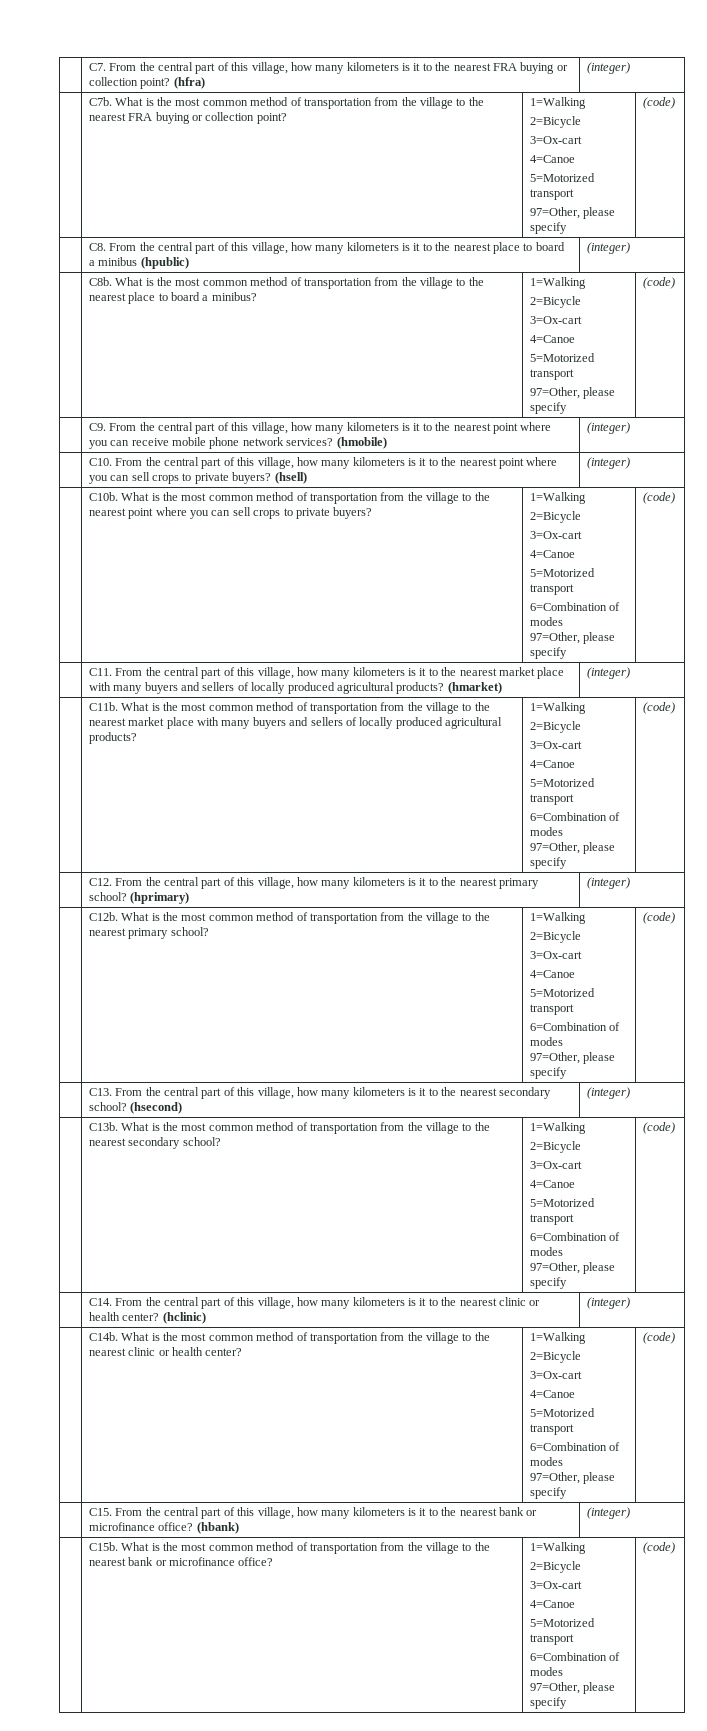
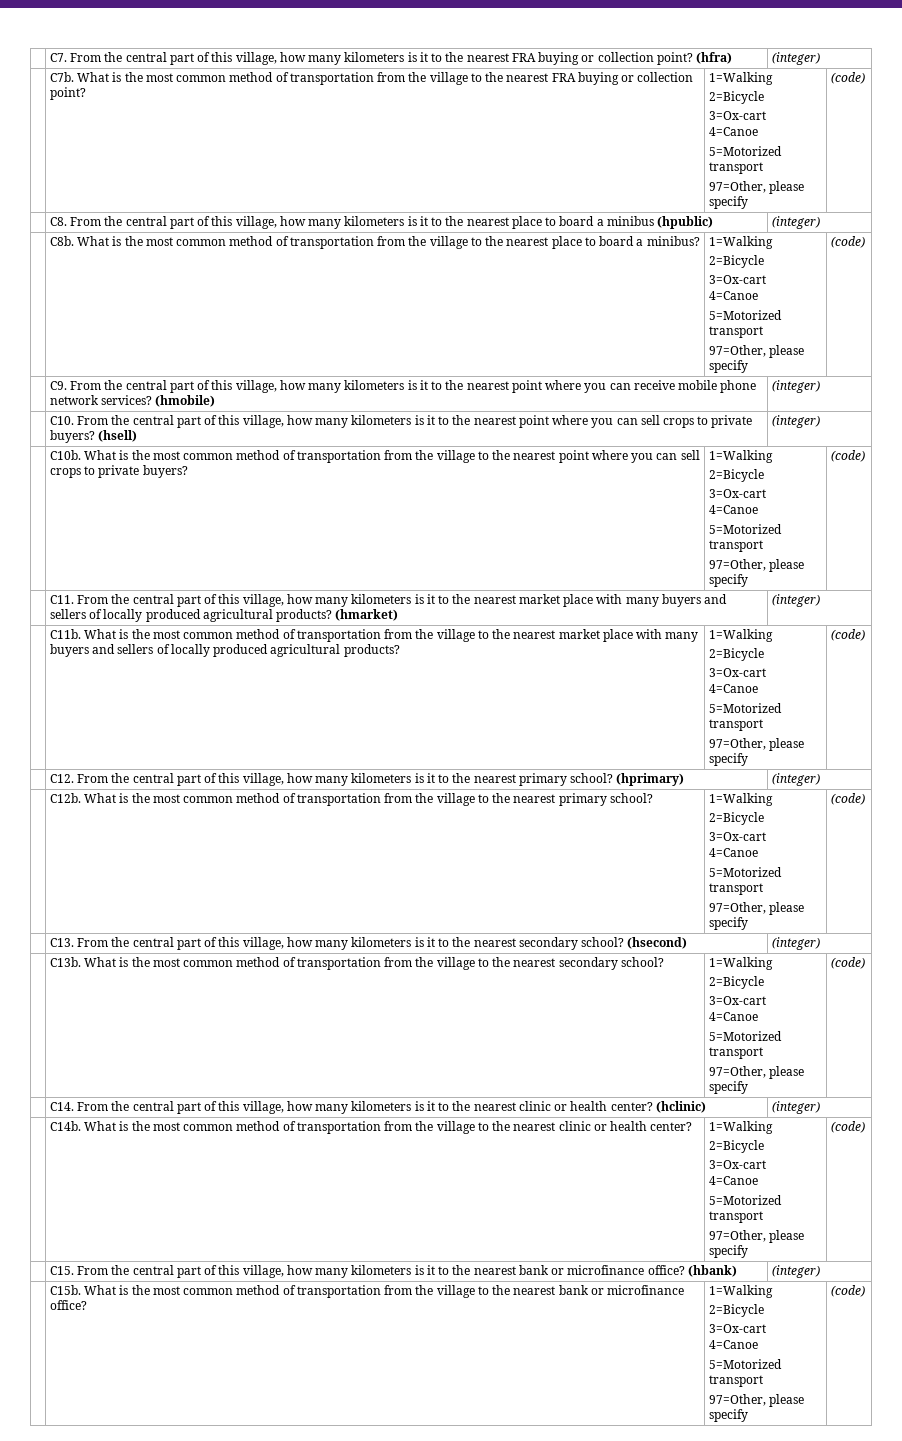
[529,602,621,611] [529,617,563,626] // 6=Combination of modes -> (763, 546) none
[529,812,621,821] [529,827,563,836] // 6=Combination of modes -> (763, 725) none
[529,1022,621,1031] [529,1037,563,1046] // 6=Combination of modes -> (763, 889) none
[529,1232,621,1241] [529,1247,563,1256] // 6=Combination of modes -> (763, 1053) none
[529,1442,621,1451] [529,1457,563,1466] // 6=Combination of modes -> (763, 1217) none
[529,1652,621,1661] [529,1667,563,1676] // 6=Combination of modes -> (763, 1381) none

